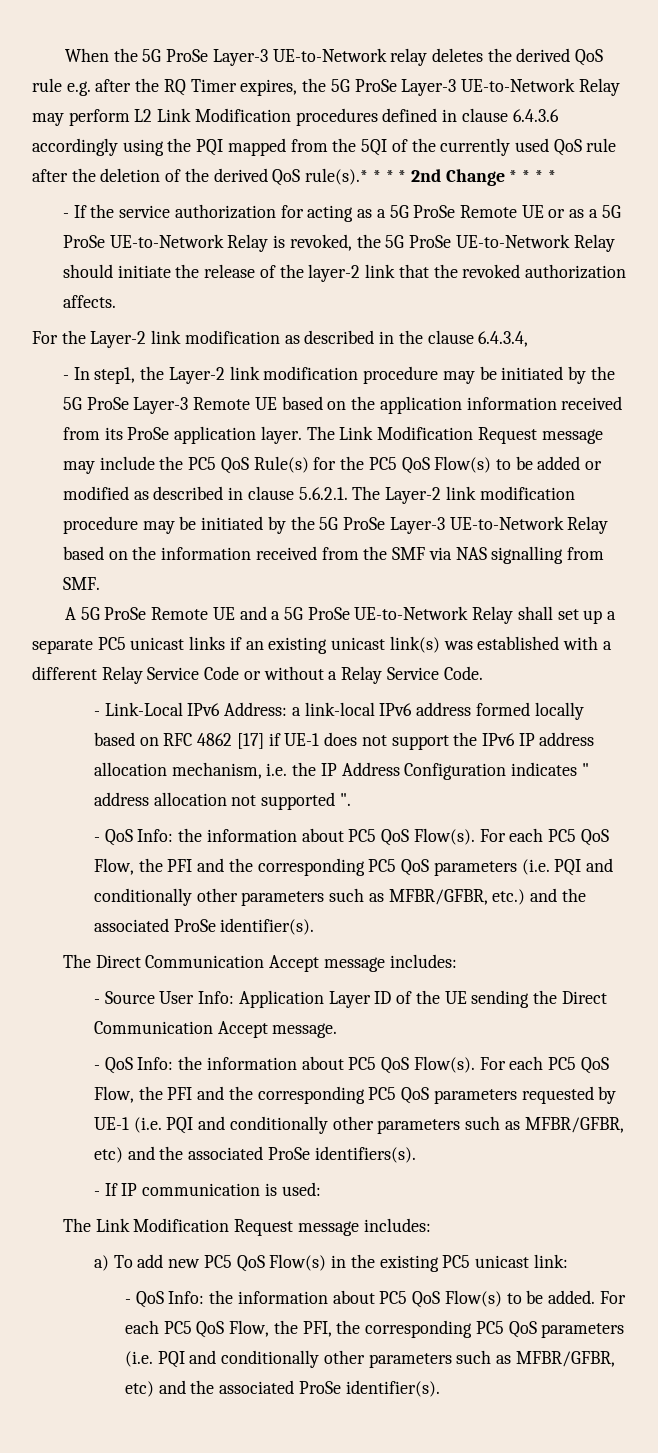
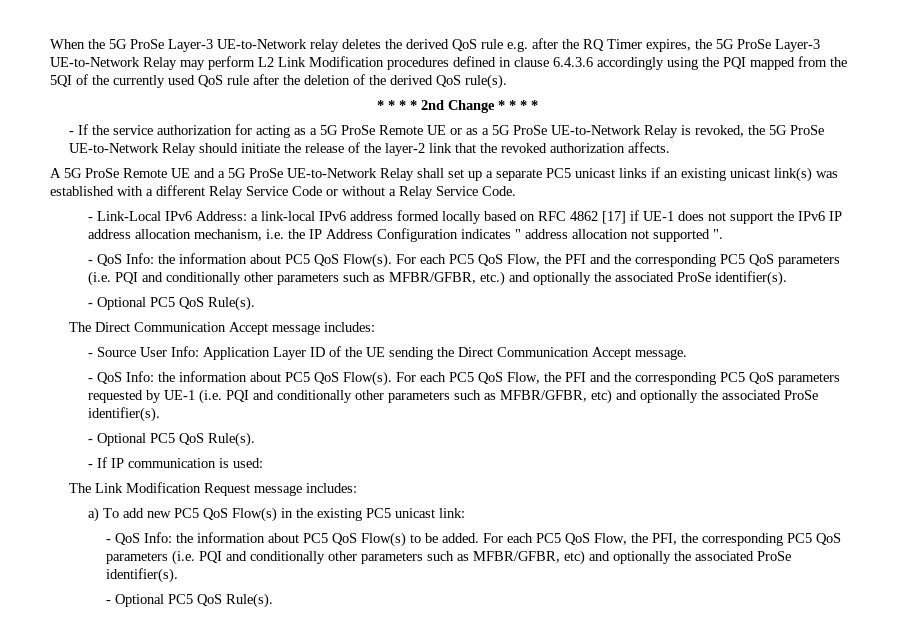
[305,168,369,185] rule(s).* -> [465,74,507,89] [377,100,384,110] rule(s). // *
[32,330,529,348] [63,366,615,384] [63,396,623,414] [63,426,603,444] [63,456,603,474] [63,486,575,504] [63,516,609,534] [63,546,604,564] [63,577,101,590] // For the Layer-2 link modification as described in the clause 6.4.3.4, // - In step1, the Layer-2 link modification procedure may be initiated by the 5G ProSe Layer-3 Remote UE based on the application information received from its ProSe application layer. The Link Modification Request message may include the PC5 QoS Rule(s) for the PC5 QoS Flow(s) to be added or modified as described in clause 5.6.2.1. The Layer-2 link modification procedure may be initiated by the 5G ProSe Layer-3 UE-to-Network Relay based on the information received from the SMF via NAS signalling from SMF. -> (670, 147) none
[561,888,586,902] [94,918,315,935] the associated ProSe identifier(s). -> [532,271,787,286] [87,296,255,311] optionally the associated ProSe identifier(s). // - Optional PC5 QoS Rule(s).
[159,1146,416,1163] the associated ProSe identifiers(s). -> [639,390,818,403] [87,407,160,422] [87,432,255,447] optionally the associated ProSe identifier(s). // - Optional PC5 QoS Rule(s).
[190,1380,440,1397] the associated ProSe identifier(s). -> [613,551,792,564] [106,568,179,583] [106,593,274,608] optionally the associated ProSe identifier(s). // - Optional PC5 QoS Rule(s).

